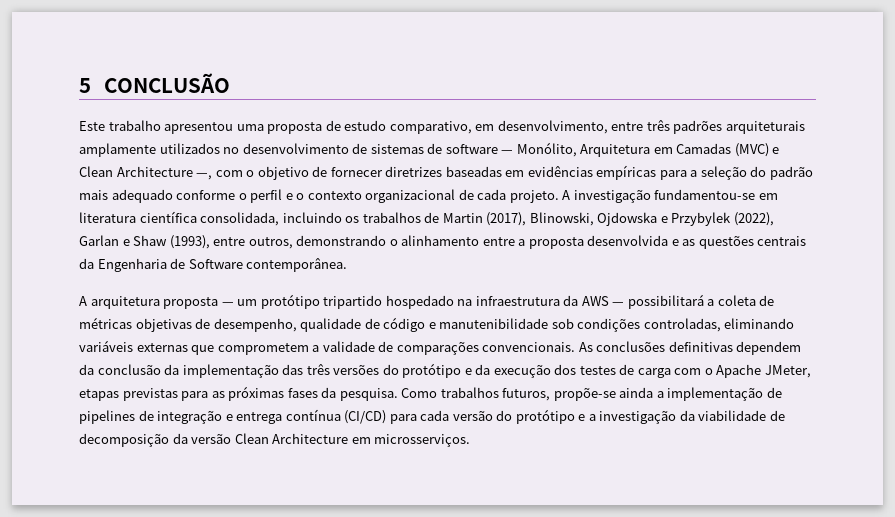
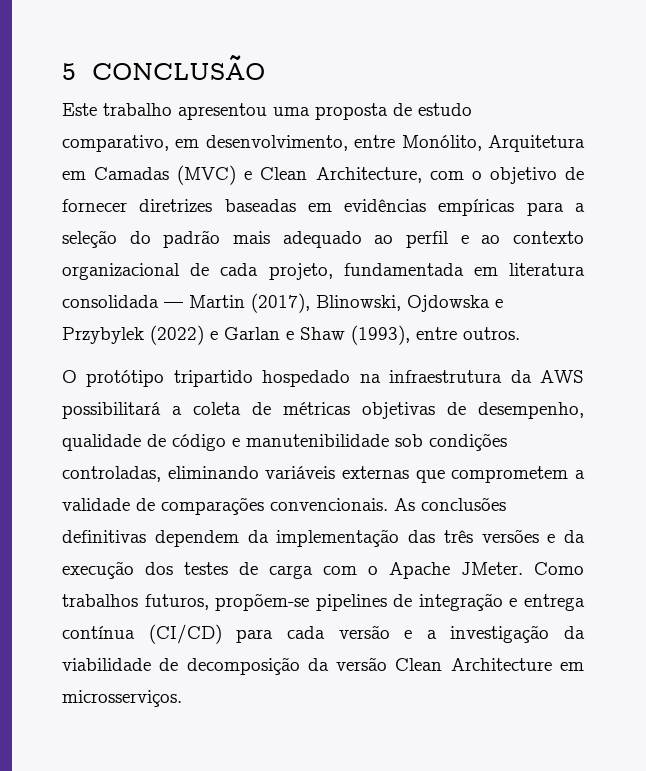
[646,120,805,134] [79,143,514,157] três padrões arquiteturais amplamente utilizados no desenvolvimento de sistemas de software — -> (396, 141) none
[116,166,213,180] Architecture —, -> [315,167,422,183] Architecture,
[176,190,247,200] conforme o -> [374,235,394,244] ao
[296,193,305,200] o -> [481,235,501,244] ao
[509,189,778,203] [79,211,440,226] projeto. A investigação fundamentou-se em literatura científica consolidada, incluindo os trabalhos de -> [268,263,585,280] [62,295,183,308] projeto, fundamentada em literatura consolidada —
[733,212,774,226] (2022), -> [150,325,218,345] (2022) e
[248,235,807,249] [79,258,348,272] [79,296,258,309] outros, demonstrando o alinhamento entre a proposta desenvolvida e as questões centrais da Engenharia de Software contemporânea. // A arquitetura proposta — um -> [463,327,520,340] [62,370,77,383] outros. // O
[612,302,625,306] — -> (584, 376) none
[97,364,180,375] conclusão da -> (269, 536) none
[382,363,462,378] do protótipo -> (539, 536) none
[764,365,811,378] [79,386,782,401] JMeter, etapas previstas para as próximas fases da pesquisa. Como trabalhos futuros, propõe-se ainda a implementação de -> [461,562,584,575] [62,593,310,611] JMeter. Como trabalhos futuros, propõem-se
[496,409,575,424] do protótipo -> (390, 632) none

